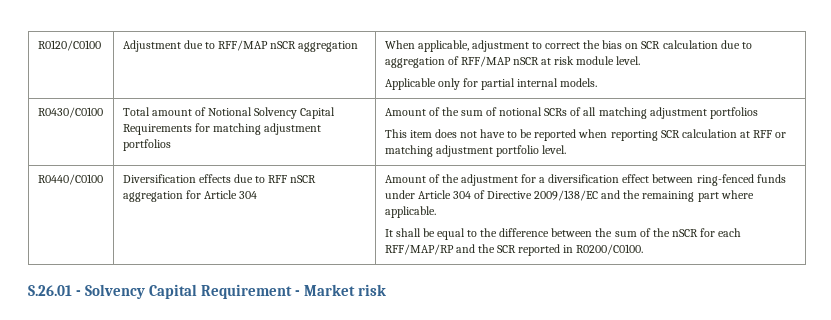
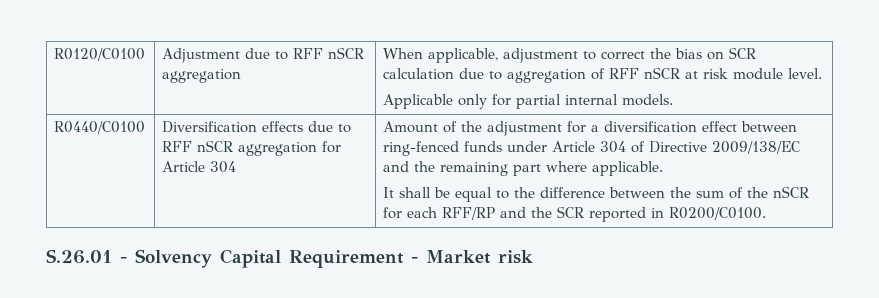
[217,40,268,51] RFF/MAP -> [293,48,324,59] RFF
[460,56,511,67] RFF/MAP -> [609,68,640,79] RFF
[37,107,103,118] [122,107,336,119] [122,123,321,135] [122,139,171,151] [384,107,758,119] [384,129,787,141] [384,145,566,157] // R0430/C0100 | Total amount of Notional Solvency Capital Requirements for matching adjustment portfolios | Amount of the sum of notional SCRs of all matching adjustment portfolios // This item does not have to be reported when reporting SCR calculation at RFF or matching adjustment portfolio level. -> (674, 100) none
[384,244,454,255] RFF/MAP/RP -> [442,207,496,220] RFF/RP

